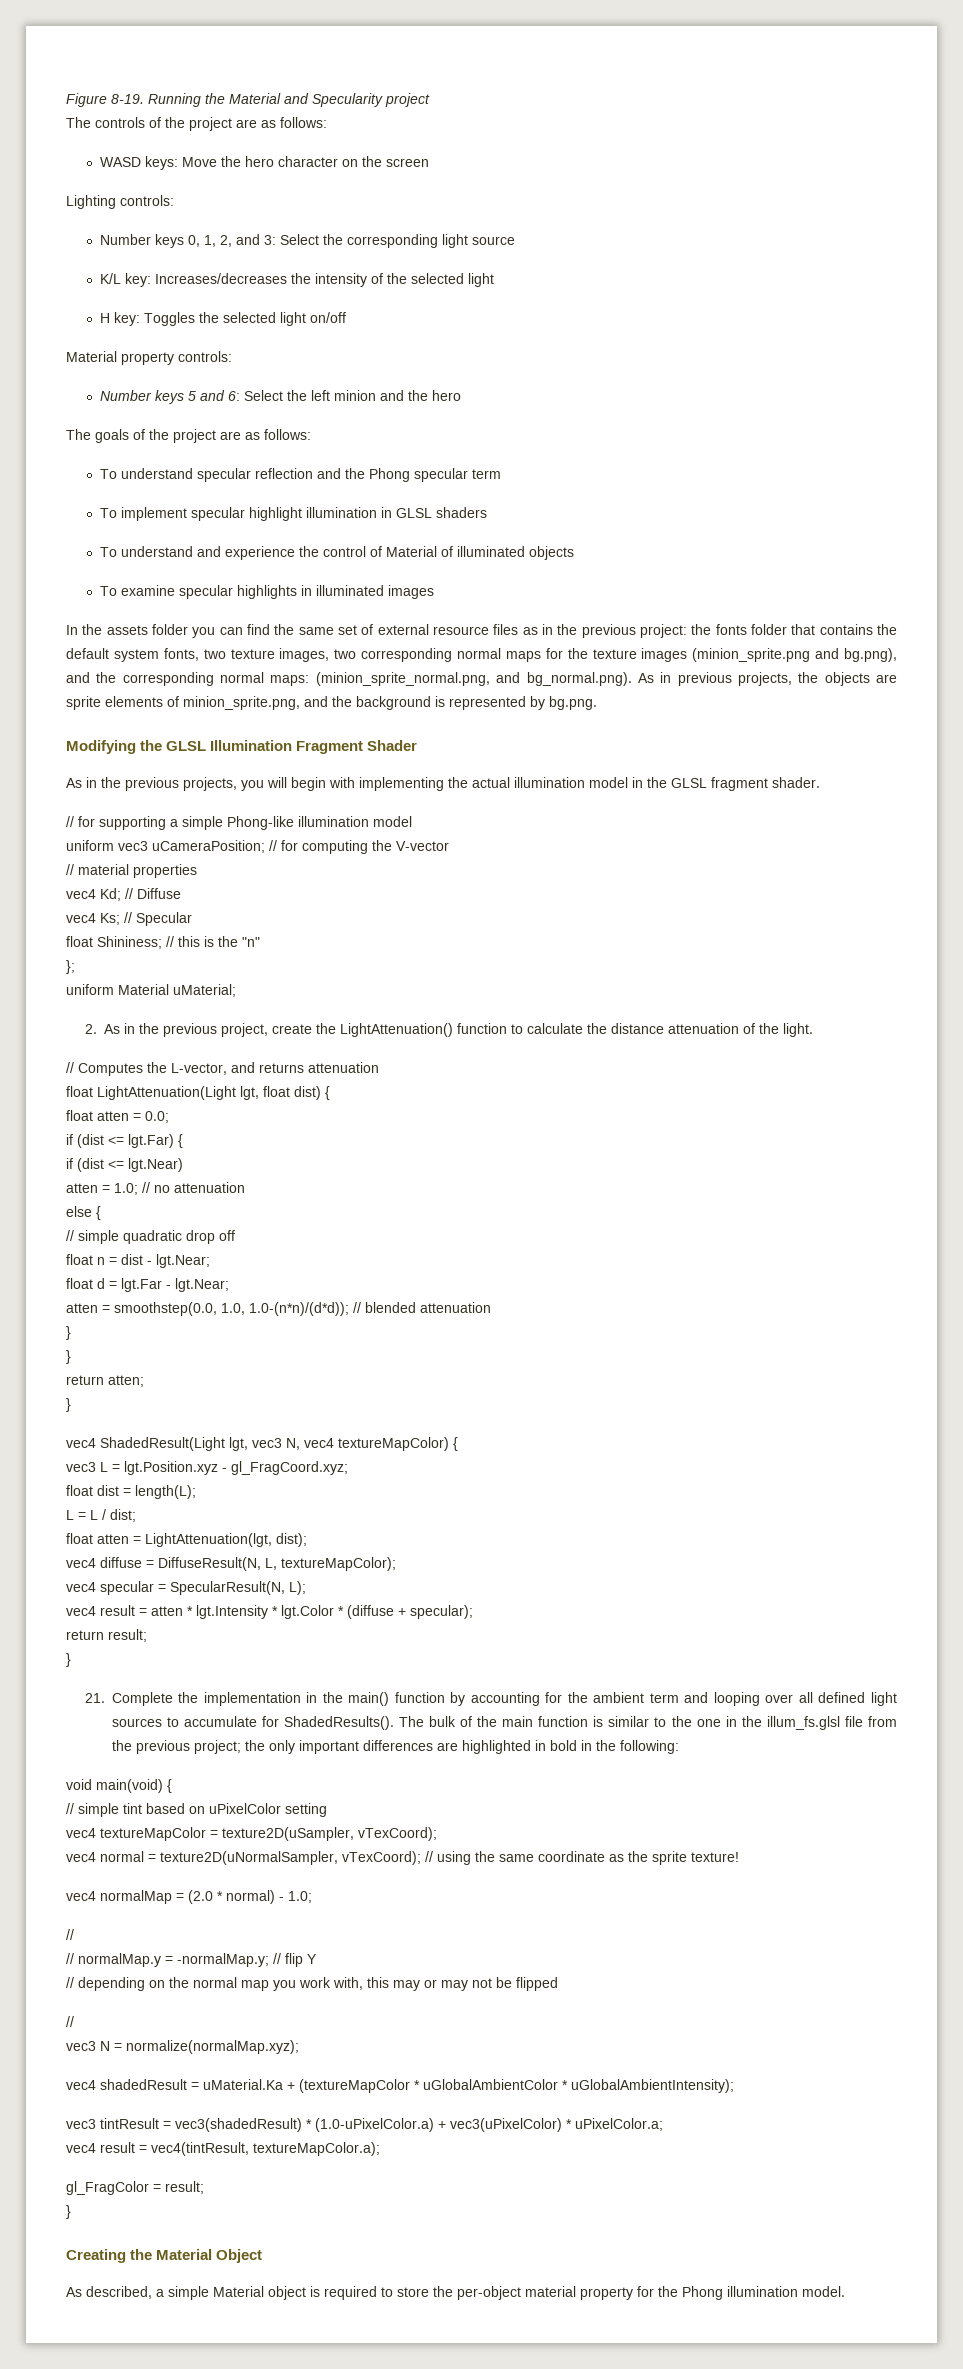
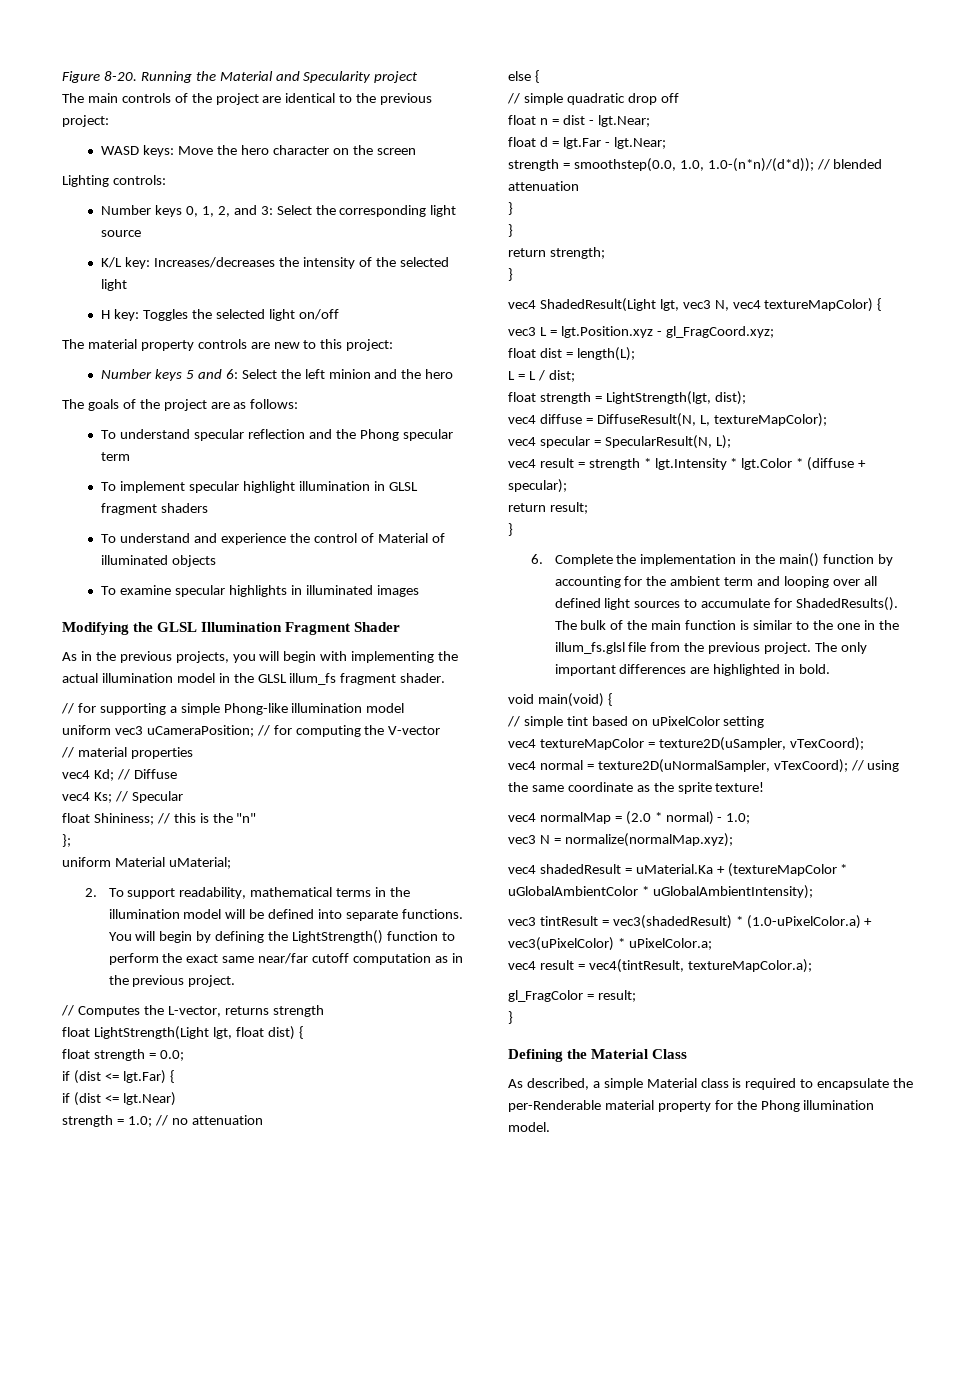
[111,94,144,104] 8-19. -> [103,71,137,81] 8-20.
(91, 122) none -> [87,93,118,103] main
[261,117,327,128] as follows: -> [285,93,433,105] [62,115,109,127] identical to the previous project:
[66,351,232,365] Material property controls: -> [62,339,394,351] The material property controls are new to this project:
(432, 513) none -> [101,503,158,515] fragment
[66,624,898,638] [66,648,897,662] [66,672,898,686] [66,696,597,710] // In the assets folder you can find the same set of external resource files as in the previous project: the fonts folder that contains the default system fonts, two texture images, two corresponding normal maps for the texture images (minion_sprite.png and bg.png), and the corresponding normal maps: (minion_sprite_normal.png, and bg_normal.png). As in previous projects, the objects are sprite elements of minion_sprite.png, and the background is represented by bg.png. -> (419, 591) none
(707, 783) none -> [289,673,337,685] illum_fs
[103,1023,813,1037] As in the previous project, create the LightAttenuation() function to calculate the distance attenuation of the light. -> [108,887,411,899] [108,909,463,921] [108,930,455,944] [108,953,463,965] [108,975,236,987] To support readability, mathematical terms in the illumination model will be defined into separate functions. You will begin by defining the LightStrength() function to perform the exact same near/far cutoff computation as in the previous project.
[231,1062,379,1073] [66,1086,236,1100] and returns attenuation // float LightAttenuation(Light -> [224,1005,324,1017] [62,1026,209,1040] returns strength // float LightStrength(Light
[97,1111,129,1121] atten -> [93,1049,145,1061] strength
[66,1183,98,1193] atten -> [62,1115,113,1127] strength
[66,1303,98,1313] atten -> [508,159,559,171] strength
[108,1375,144,1387] atten; -> [549,247,605,259] strength;
[97,1533,272,1547] atten = LightAttenuation(lgt, -> [539,391,711,405] strength = LightStrength(lgt,
[151,1606,183,1616] atten -> [588,458,640,470] strength
[84,1693,105,1703] 21. -> [531,554,544,564] 6.
[193,1740,265,1754] project; the -> [764,642,838,654] project. The
[549,1740,679,1754] bold in the following: -> [799,664,831,674] bold.
[66,1929,74,1940] [66,1953,317,1967] [66,1977,558,1991] [66,2016,74,2027] // // // // normalMap.y = -normalMap.y; // flip Y // // depending on the normal map you work with, this may or may not be flipped // // -> (751, 818) none
[66,2249,263,2263] Creating the Material Object -> [508,1049,688,1062] Defining the Material Class
[268,2286,306,2300] object -> [700,1078,729,1088] class
[397,2286,521,2300] store the per-object -> [817,1078,914,1090] [508,1100,601,1112] encapsulate the per-Renderable

